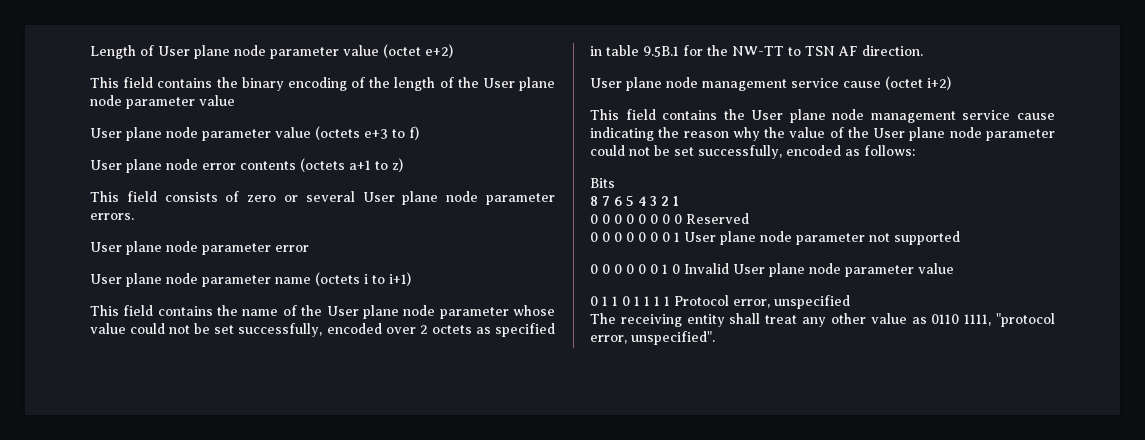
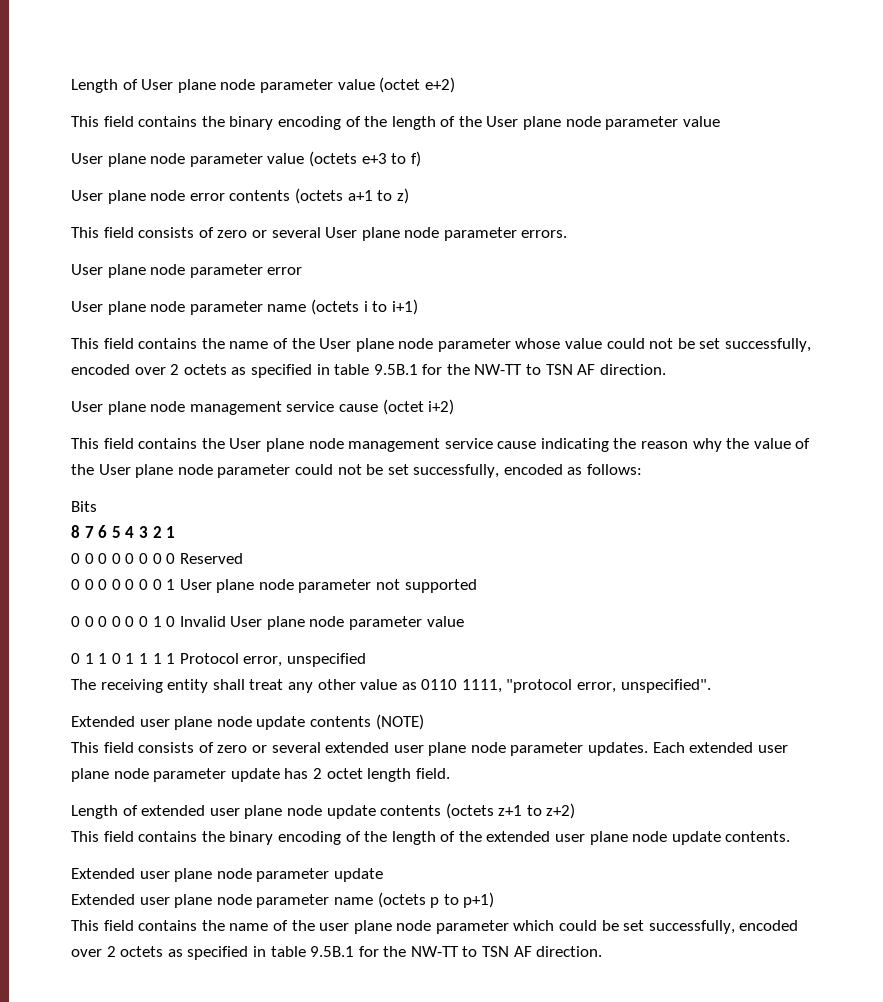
(715, 338) none -> [71,714,424,730] [71,742,788,756] [71,768,450,782] [71,803,576,819] [71,831,791,845] [71,868,383,882] [71,892,495,908] [71,920,799,934] [71,946,603,960] // Extended user plane node update contents (NOTE) // This field consists of zero or several extended user plane node parameter updates. Each extended user plane node parameter update has 2 octet length field. // Length of extended user plane node update contents (octets z+1 to z+2) // This field contains the binary encoding of the length of the extended user plane node update contents. // Extended user plane node parameter update // Extended user plane node parameter name (octets p to p+1) // This field contains the name of the user plane node parameter which could be set successfully, encoded over 2 octets as specified in table 9.5B.1 for the NW-TT to TSN AF direction.

